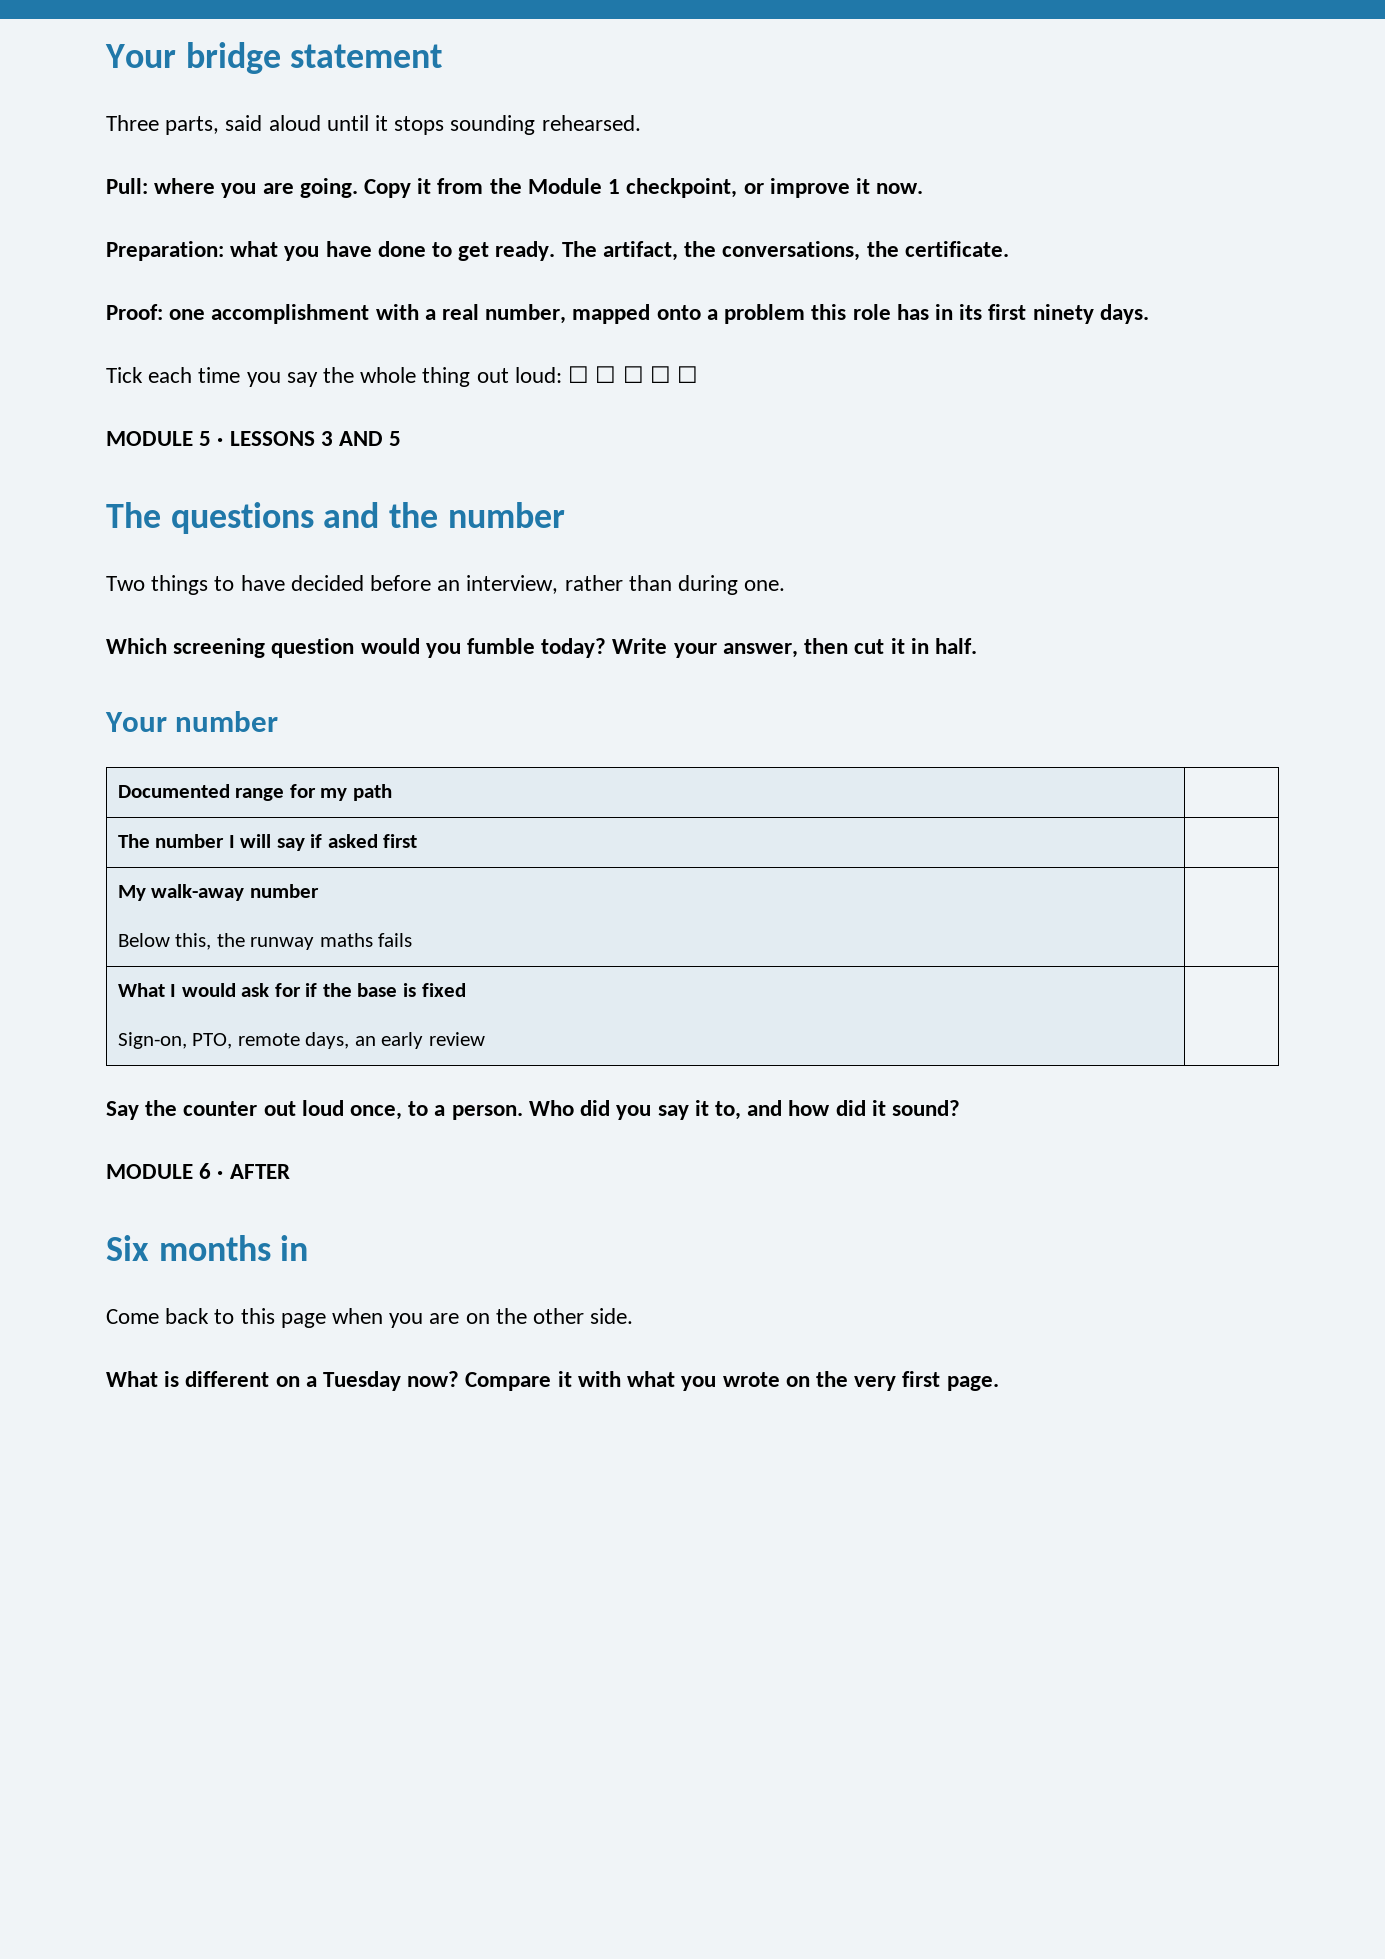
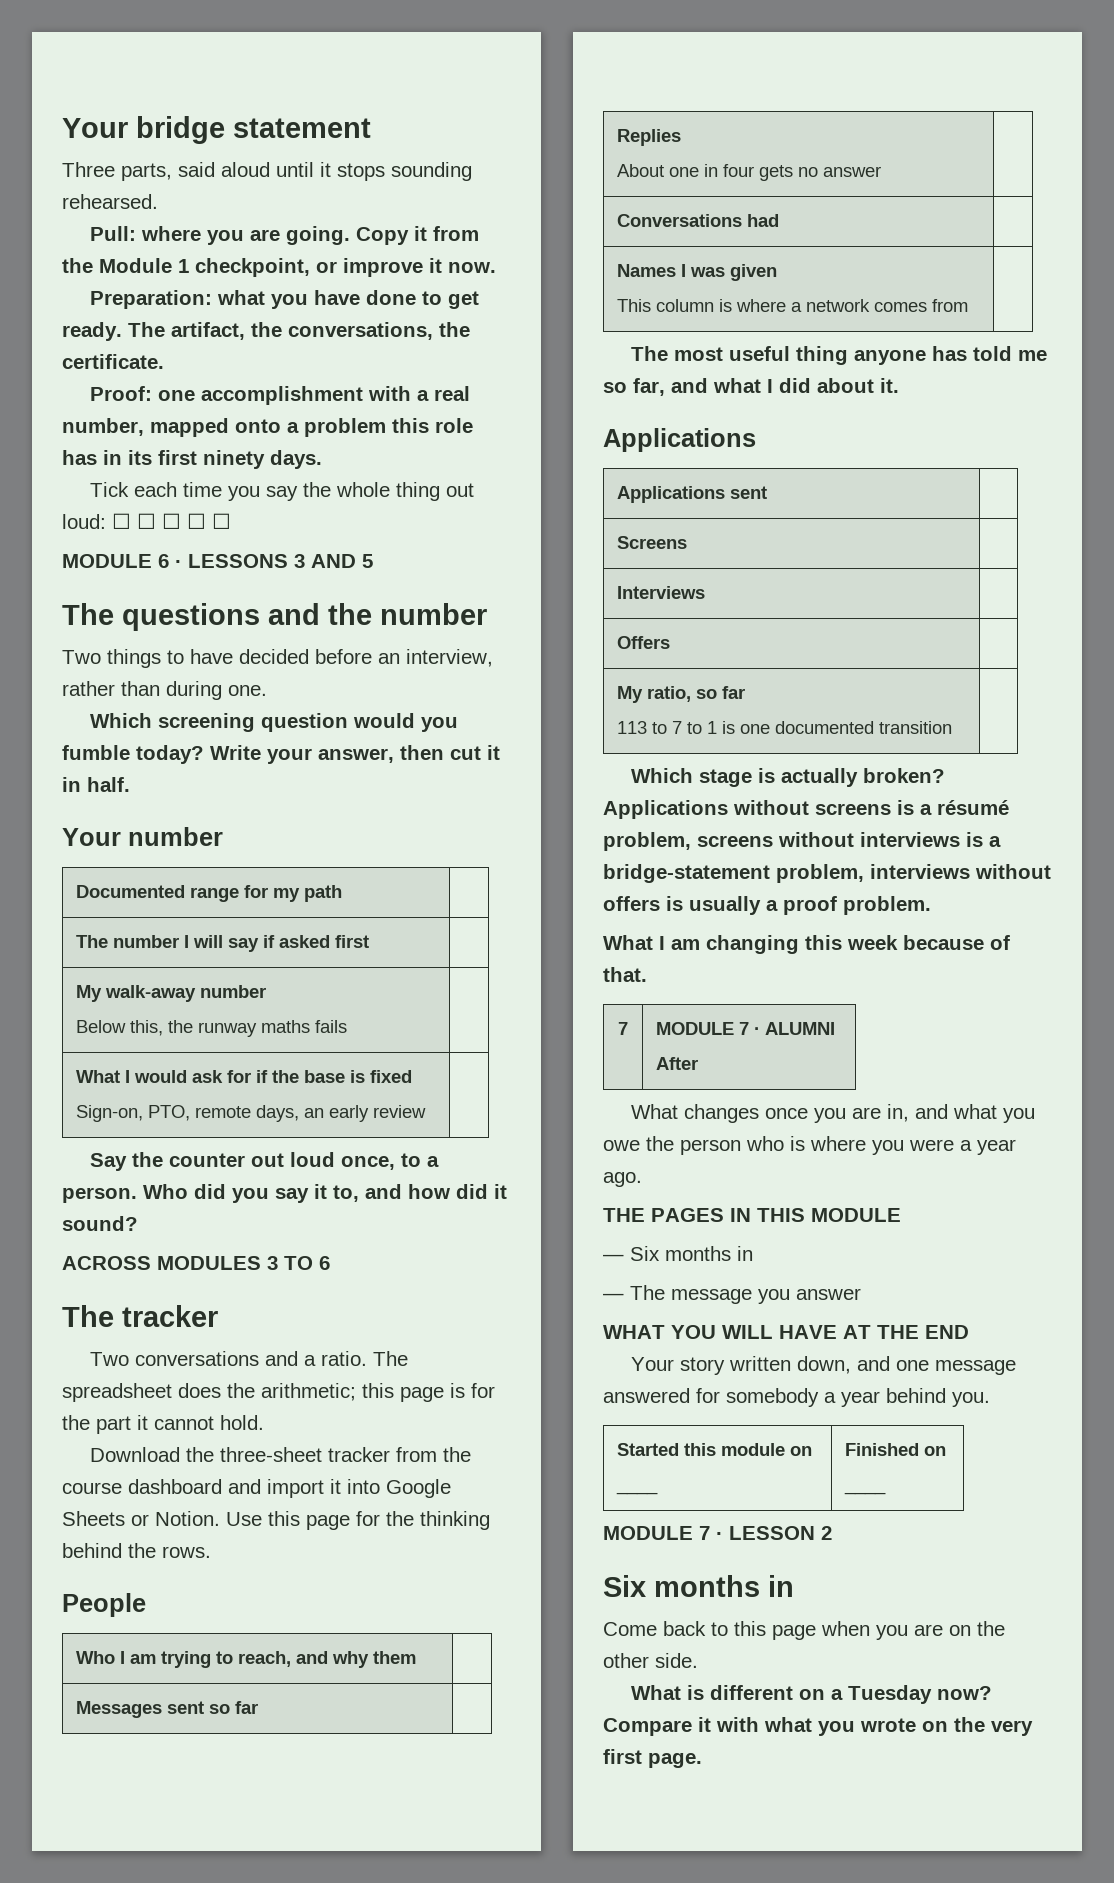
[199,431,212,446] 5 -> [158,554,169,568] 6
[106,1163,290,1179] MODULE 6 · AFTER -> [62,1256,330,1270] [62,1305,218,1327] [90,1351,409,1366] [62,1383,495,1402] [62,1415,264,1434] [90,1447,472,1462] [62,1479,451,1498] [62,1511,490,1530] [62,1543,211,1558] [62,1593,146,1617] [76,1651,417,1668] [76,1701,259,1718] [617,129,682,146] [617,164,882,181] [617,214,780,227] [617,264,778,281] [617,299,969,312] [631,346,1048,365] [603,378,899,396] [603,428,756,452] [617,486,768,503] [617,536,688,549] [617,586,706,599] [617,636,671,649] [617,686,746,703] [617,721,953,734] [631,768,946,787] [603,800,1009,819] [603,832,1001,851] [603,864,1051,883] [603,896,931,915] [603,935,1010,954] [603,967,647,982] [618,1022,628,1035] [656,1022,836,1035] [656,1057,699,1070] [631,1104,1036,1123] [603,1136,1016,1155] [603,1172,642,1187] [603,1208,901,1222] [603,1246,753,1261] [603,1285,861,1304] [603,1325,969,1339] [631,1356,1017,1375] [603,1388,990,1407] [617,1443,813,1456] [616,1491,659,1495] [845,1443,947,1456] [844,1491,887,1495] [603,1526,832,1540] ACROSS MODULES 3 TO 6 // The tracker // Two conversations and a ratio. The spreadsheet does the arithmetic; this page is for the part it cannot hold. // Download the three-sheet tracker from the course dashboard and import it into Google Sheets or Notion. Use this page for the thinking behind the rows. // People // Who I am trying to reach, and why them | // Messages sent so far | // Replies // About one in four gets no answer | // Conversations had | // Names I was given // This column is where a network comes from | // The most useful thing anyone has told me so far, and what I did about it. // Applications // Applications sent | // Screens | // Interviews | // Offers | // My ratio, so far // 113 to 7 to 1 is one documented transition | // Which stage is actually broken? Applications without screens is a résumé problem, screens without interviews is a bridge-statement problem, interviews without offers is usually a proof problem. // What I am changing this week because of that. // 7 | MODULE 7 · ALUMNI // After // What changes once you are in, and what you owe the person who is where you were a year ago. // THE PAGES IN THIS MODULE // — Six months in // — The message you answer // WHAT YOU WILL HAVE AT THE END // Your story written down, and one message answered for somebody a year behind you. // Started this module on // ____ | Finished on // ____ // MODULE 7 · LESSON 2

